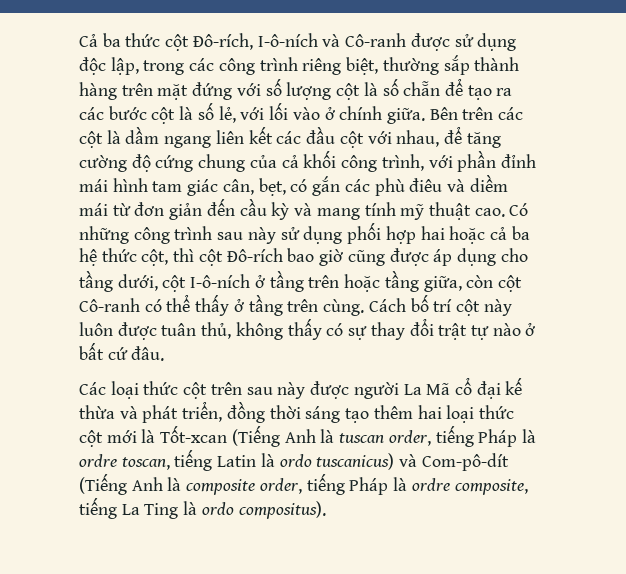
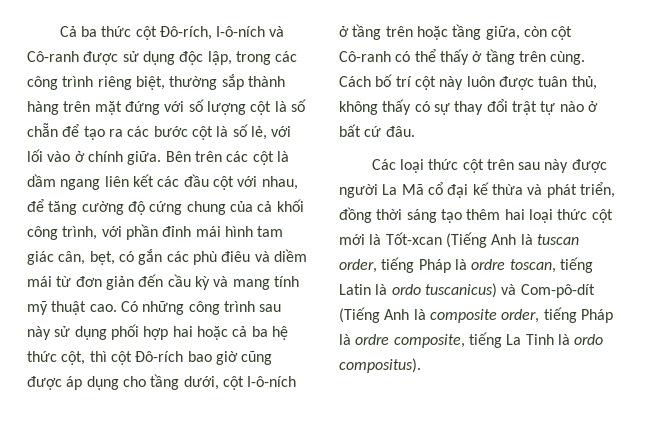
[144,503,179,519] Ting -> [525,334,554,345] Tinh

